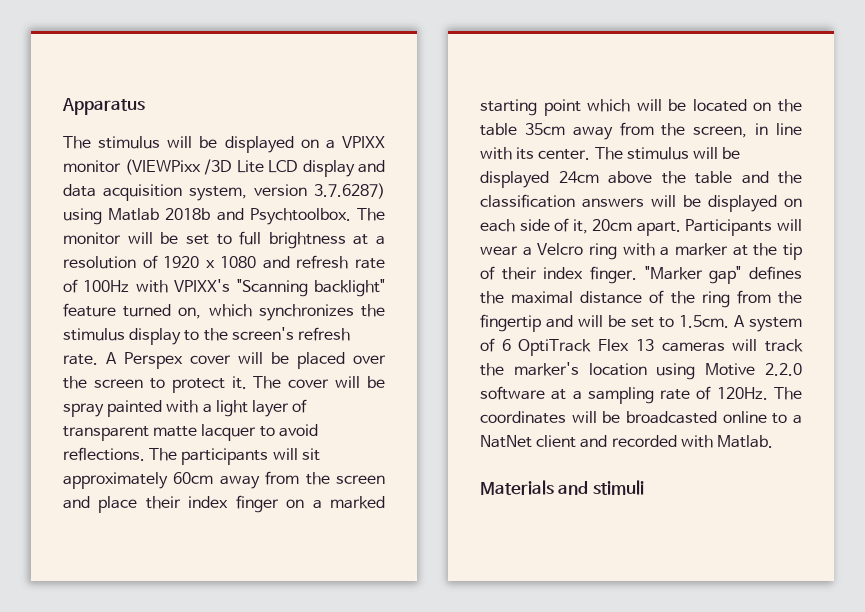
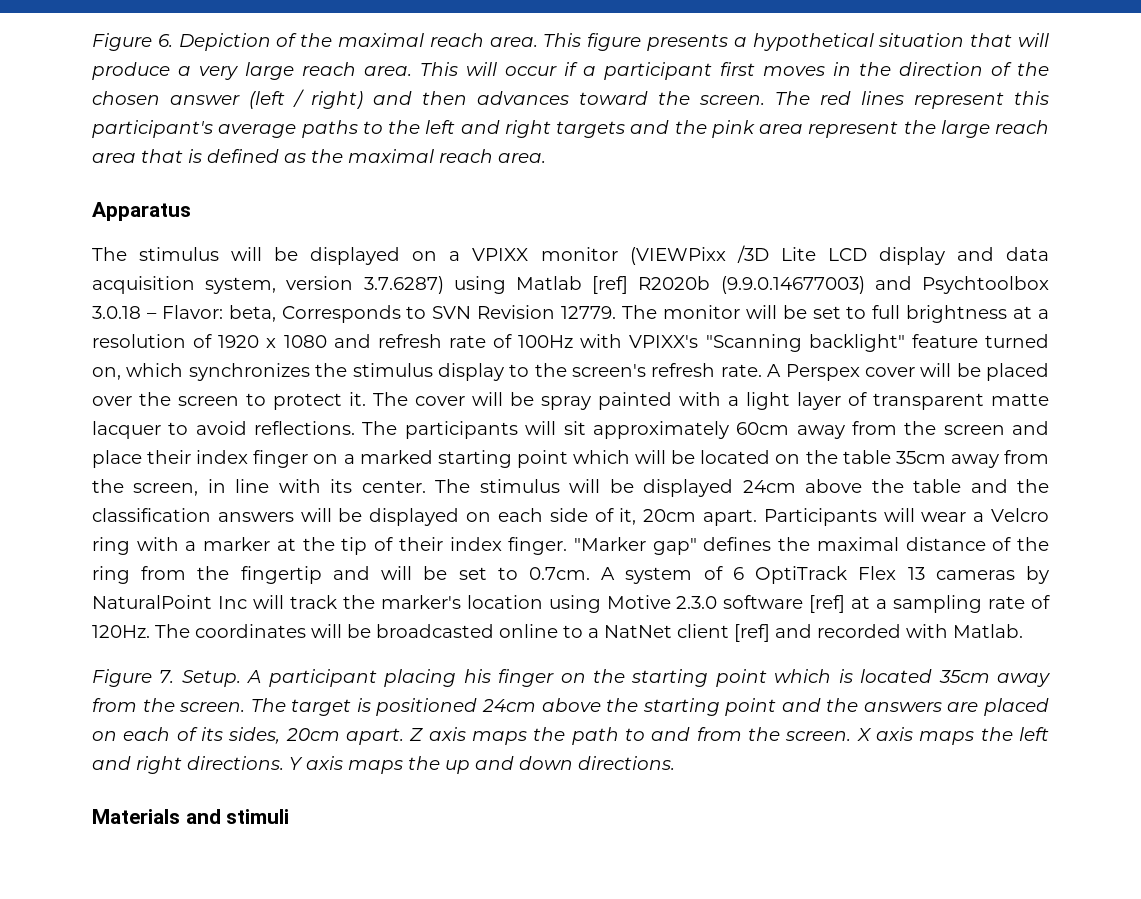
(62, 106) none -> [92,33,1049,51] [92,62,1049,80] [92,89,1049,109] [92,120,1049,138] [92,149,546,163] Figure 6. Depiction of the maximal reach area. This figure presents a hypothetical situation that will produce a very large reach area. This will occur if a participant first moves in the direction of the chosen answer (left / right) and then advances toward the screen. The red lines represent this participant's average paths to the left and right targets and the pink area represent the large reach area that is defined as the maximal reach area. //
[165,208,351,225] 2018b and Psychtoolbox. -> [592,276,1049,294] [92,305,617,323] [ref] R2020b (9.9.0.14677003) and Psychtoolbox 3.0.18 – Flavor: beta, Corresponds to SVN Revision 12779.
[679,315,729,328] 1.5cm. -> [529,567,590,580] 0.7cm.
(725, 347) none -> [1025,566,1049,584] [92,595,247,609] by NaturalPoint Inc
[765,363,802,376] [480,386,545,400] 2.2.0 software -> [676,595,846,613] 2.3.0 software [ref]
(577, 441) none -> [734,624,770,642] [ref]
(773, 441) none -> [92,669,1050,687] [92,698,1049,716] [92,727,1050,745] [92,756,675,774] // Figure 7. Setup. A participant placing his finger on the starting point which is located 35cm away from the screen. The target is positioned 24cm above the starting point and the answers are placed on each of its sides, 20cm apart. Z axis maps the path to and from the screen. X axis maps the left and right directions. Y axis maps the up and down directions.

